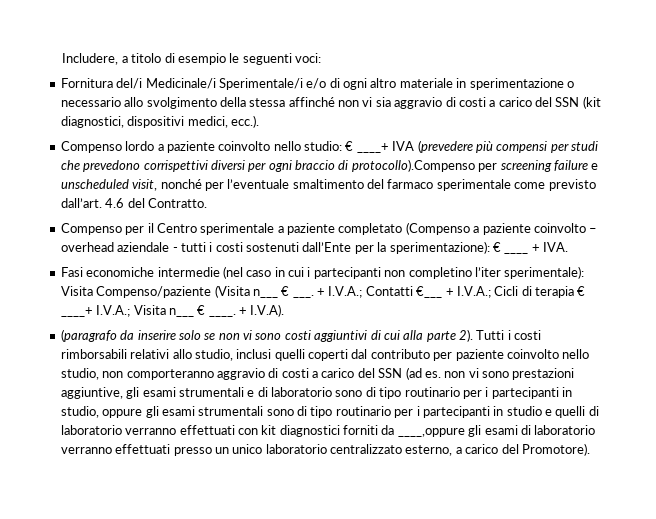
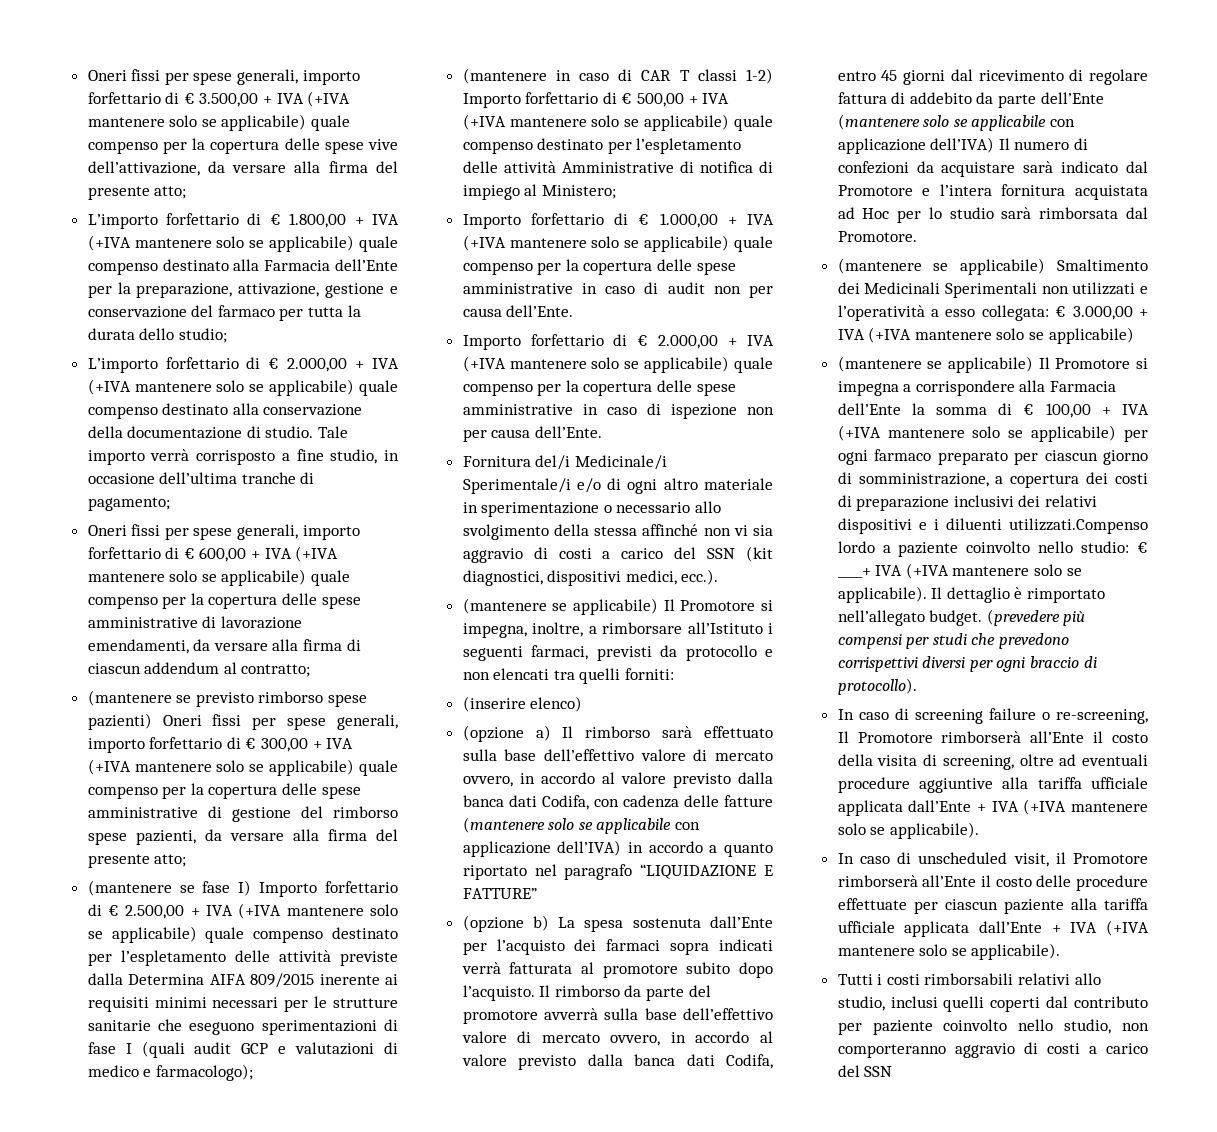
[62,53,322,65] Includere, a titolo di esempio le seguenti voci: -> [87,69,360,85] [87,91,351,107] [87,114,351,131] [87,138,398,154] [87,161,398,176] [87,186,187,200] [87,213,399,229] [87,235,399,252] [87,259,398,275] [87,282,399,298] [87,305,361,321] [87,328,227,343] [87,357,399,373] [87,379,399,396] [87,403,363,419] [87,426,349,439] [87,449,399,465] [87,472,315,484] [87,497,170,511] [87,524,360,540] [87,546,339,562] [87,569,351,586] [87,593,361,609] [87,616,302,629] [87,639,361,654] [87,662,311,677] [87,690,368,707] [87,713,399,730] [87,737,354,753] [87,759,399,776] [87,783,361,799] [87,806,398,822] [87,829,399,845] [87,854,187,868] [87,880,399,897] [87,903,398,919] [87,926,398,943] [87,950,398,966] [87,973,399,988] [87,996,399,1012] [87,1019,398,1035] [87,1041,398,1058] [87,1064,253,1081] [462,68,773,84] [462,92,730,108] [462,114,773,131] [462,138,742,154] [462,161,773,173] [462,184,616,200] [462,213,774,229] [462,235,773,252] [462,259,736,275] [462,282,773,298] [462,305,574,317] [462,334,774,350] [462,356,773,373] [462,380,736,396] [462,403,774,419] [462,426,602,442] Oneri fissi per spese generali, importo forfettario di € 3.500,00 + IVA (+IVA mantenere solo se applicabile) quale compenso per la copertura delle spese vive dell’attivazione, da versare alla firma del presente atto; // L’importo forfettario di € 1.800,00 + IVA (+IVA mantenere solo se applicabile) quale compenso destinato alla Farmacia dell’Ente per la preparazione, attivazione, gestione e conservazione del farmaco per tutta la durata dello studio; // L’importo forfettario di € 2.000,00 + IVA (+IVA mantenere solo se applicabile) quale compenso destinato alla conservazione della documentazione di studio. Tale importo verrà corrisposto a fine studio, in occasione dell’ultima tranche di pagamento; // Oneri fissi per spese generali, importo forfettario di € 600,00 + IVA (+IVA mantenere solo se applicabile) quale compenso per la copertura delle spese amministrative di lavorazione emendamenti, da versare alla firma di ciascun addendum al contratto; // (mantenere se previsto rimborso spese pazienti) Oneri fissi per spese generali, importo forfettario di € 300,00 + IVA (+IVA mantenere solo se applicabile) quale compenso per la copertura delle spese amministrative di gestione del rimborso spese pazienti, da versare alla firma del presente atto; // (mantenere se fase I) Importo forfettario di € 2.500,00 + IVA (+IVA mantenere solo se applicabile) quale compenso destinato per l’espletamento delle attività previste dalla Determina AIFA 809/2015 inerente ai requisiti minimi necessari per le strutture sanitarie che eseguono sperimentazioni di fase I (quali audit GCP e valutazioni di medico e farmacologo); // (mantenere in caso di CAR T classi 1-2) Importo forfettario di € 500,00 + IVA (+IVA mantenere solo se applicabile) quale compenso destinato per l’espletamento delle attività Amministrative di notifica di impiego al Ministero; // Importo forfettario di € 1.000,00 + IVA (+IVA mantenere solo se applicabile) quale compenso per la copertura delle spese amministrative in caso di audit non per causa dell’Ente. // Importo forfettario di € 2.000,00 + IVA (+IVA mantenere solo se applicabile) quale compenso per la copertura delle spese amministrative in caso di ispezione non per causa dell’Ente.
[60,141,122,153] Compenso -> [462,598,773,615] [462,622,773,638] [462,645,773,661] [462,668,675,684] [462,696,583,712] [462,725,773,742] [462,749,773,761] [462,772,773,788] [462,795,773,810] [462,817,701,834] [462,840,773,857] [462,864,773,880] [462,888,537,899] [462,915,773,932] [462,939,773,955] [461,962,773,978] [462,985,711,1001] [462,1008,773,1024] [461,1031,773,1046] [461,1054,773,1070] [837,69,1148,85] [837,92,1104,108] [837,114,1076,131] [837,137,1089,154] [837,161,1148,177] [837,184,1148,200] [837,207,1148,223] [837,231,917,242] [837,258,1148,275] [837,282,1148,298] [837,305,1148,321] [837,327,1134,344] [837,356,1148,373] [837,380,1117,396] [837,403,1149,418] [837,425,1148,442] [837,449,1148,465] [837,472,1148,488] [837,495,1098,511] [837,518,1148,534] (mantenere se applicabile) Il Promotore si impegna, inoltre, a rimborsare all’Istituto i seguenti farmaci, previsti da protocollo e non elencati tra quelli forniti: // (inserire elenco) // (opzione a) Il rimborso sarà effettuato sulla base dell’effettivo valore di mercato ovvero, in accordo al valore previsto dalla banca dati Codifa, con cadenza delle fatture (mantenere solo se applicabile con applicazione dell’IVA) in accordo a quanto riportato nel paragrafo “LIQUIDAZIONE E FATTURE” // (opzione b) La spesa sostenuta dall’Ente per l’acquisto dei farmaci sopra indicati verrà fatturata al promotore subito dopo l’acquisto. Il rimborso da parte del promotore avverrà sulla base dell’effettivo valore di mercato ovvero, in accordo al valore previsto dalla banca dati Codifa, entro 45 giorni dal ricevimento di regolare fattura di addebito da parte dell’Ente (mantenere solo se applicabile con applicazione dell’IVA) Il numero di confezioni da acquistare sarà indicato dal Promotore e l’intera fornitura acquistata ad Hoc per lo studio sarà rimborsata dal Promotore. // (mantenere se applicabile) Smaltimento dei Medicinali Sperimentali non utilizzati e l’operatività a esso collegata: € 3.000,00 + IVA (+IVA mantenere solo se applicabile) // (mantenere se applicabile) Il Promotore si impegna a corrispondere alla Farmacia dell’Ente la somma di € 100,00 + IVA (+IVA mantenere solo se applicabile) per ogni farmaco preparato per ciascun giorno di somministrazione, a copertura dei costi di preparazione inclusivi dei relativi dispositivi e i diluenti utilizzati.Compenso
(415, 146) none -> [905,563,1082,579] [837,586,1106,603] [837,610,983,626] (+IVA mantenere solo se applicabile). Il dettaglio è rimportato nell’allegato budget.
[351,159,599,172] [60,179,596,191] [60,198,207,208] [60,222,598,235] [60,241,501,254] [504,252,529,254] [531,242,568,252] [60,266,585,279] [60,285,586,298] [60,304,285,317] [60,329,473,342] protocollo).Compenso per screening failure e unscheduled visit, nonché per l’eventuale smaltimento del farmaco sperimentale come previsto dall’art. 4.6 del Contratto. // Compenso per il Centro sperimentale a paziente completato (Compenso a paziente coinvolto – overhead aziendale - tutti i costi sostenuti dall’Ente per la sperimentazione): € ____ + IVA. // Fasi economiche intermedie (nel caso in cui i partecipanti non completino l’iter sperimentale): Visita Compenso/paziente (Visita n___ € ___. + I.V.A.; Contatti €___ + I.V.A.; Cicli di terapia € ____+ I.V.A.; Visita n___ € ____. + I.V.A). // (paragrafo da inserire solo se non vi sono costi aggiuntivi di cui alla parte 2). -> [837,678,917,695] [837,708,1148,724] [837,731,1148,743] [837,754,1148,770] [837,777,1148,793] [837,799,1148,816] [837,822,979,839] [837,852,1148,867] [837,875,1148,891] [837,898,1148,914] [837,920,1149,937] [837,943,1061,960] protocollo). // In caso di screening failure o re-screening, Il Promotore rimborserà all’Ente il costo della visita di screening, oltre ad eventuali procedure aggiuntive alla tariffa ufficiale applicata dall’Ente + IVA (+IVA mantenere solo se applicabile). // In caso di unscheduled visit, il Promotore rimborserà all’Ente il costo delle procedure effettuate per ciascun paziente alla tariffa ufficiale applicata dall’Ente + IVA (+IVA mantenere solo se applicabile). //
[405,367,575,380] [60,387,572,399] [60,406,599,418] [60,425,596,437] [60,443,590,456] (ad es. non vi sono prestazioni aggiuntive, gli esami strumentali e di laboratorio sono di tipo routinario per i partecipanti in studio, oppure gli esami strumentali sono di tipo routinario per i partecipanti in studio e quelli di laboratorio verranno effettuati con kit diagnostici forniti da ____,oppure gli esami di laboratorio verranno effettuati presso un unico laboratorio centralizzato esterno, a carico del Promotore). -> (893, 1071) none

